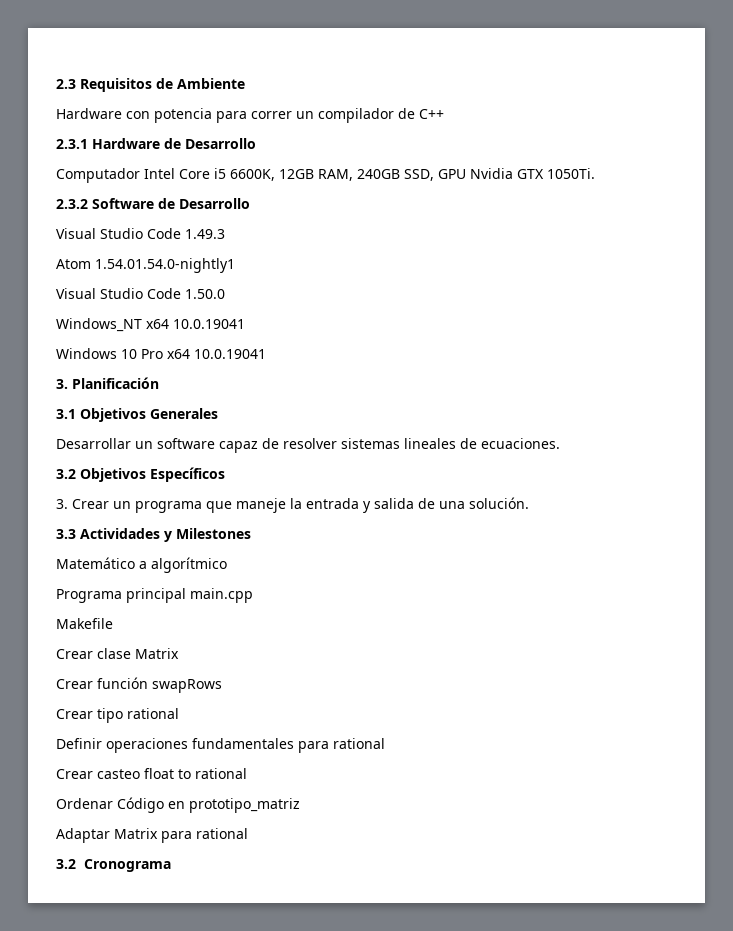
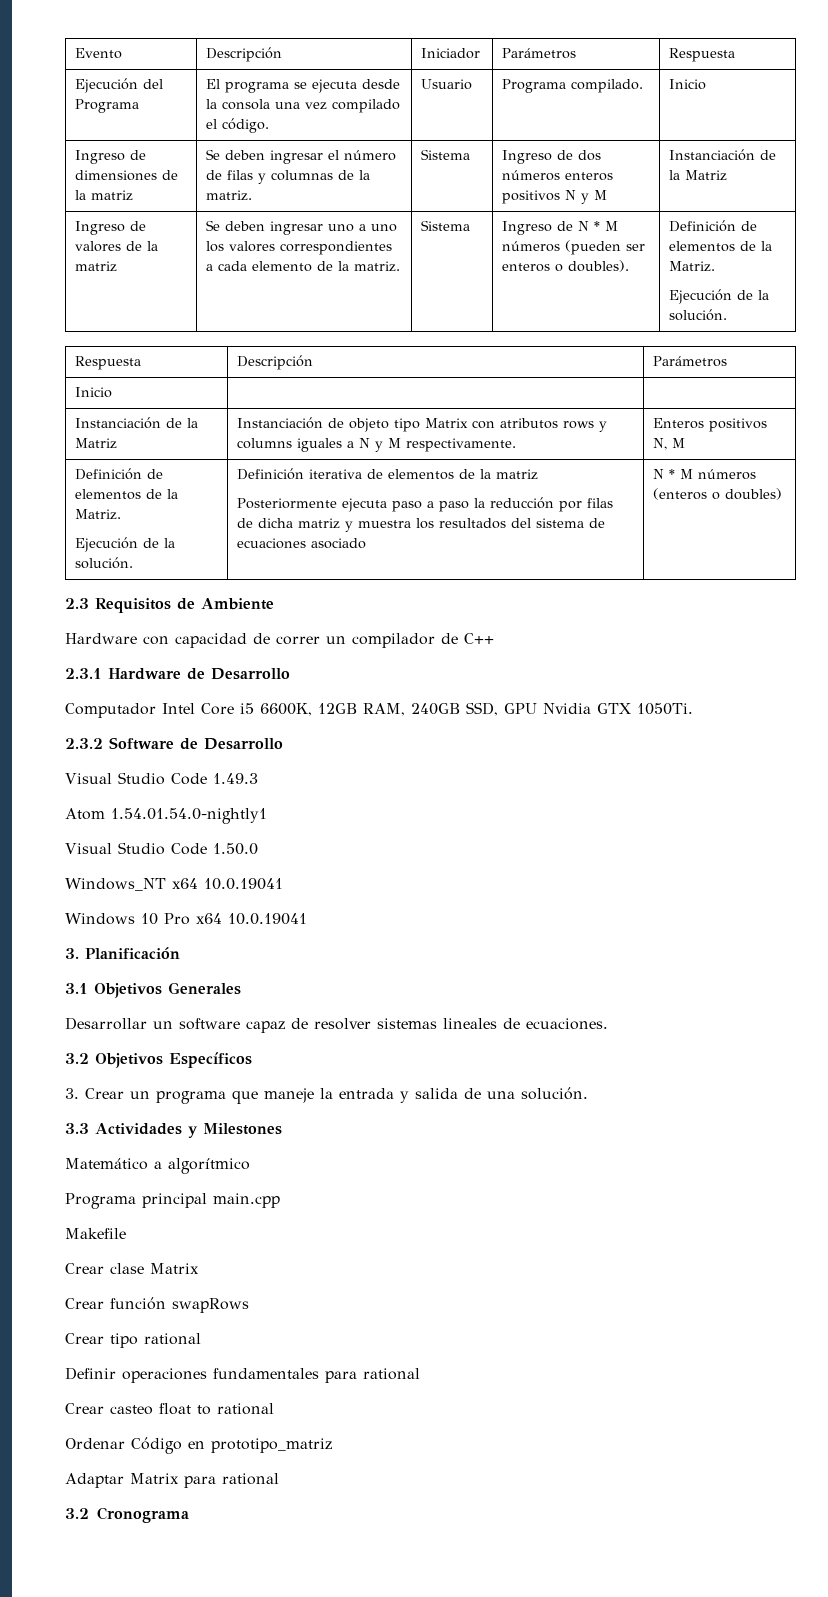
(56, 84) none -> [75,48,123,59] [206,47,283,62] [421,48,481,59] [502,48,577,59] [669,48,736,62] [75,78,164,93] [75,99,140,113] [206,79,401,93] [206,99,401,113] [206,118,270,133] [421,79,473,90] [502,79,644,93] [669,79,707,90] [75,150,147,164] [75,170,179,181] [75,190,134,201] [206,149,397,164] [206,170,371,184] [206,190,253,201] [421,149,471,160] [502,150,602,164] [502,170,614,181] [502,190,608,204] [669,149,777,161] [669,170,728,181] [75,221,147,235] [75,241,159,252] [75,261,118,272] [206,220,398,235] [206,241,393,255] [206,261,401,272] [421,220,471,231] [502,221,619,235] [502,240,646,255] [502,260,630,272] [669,220,758,232] [669,241,773,252] [669,261,716,272] [669,289,770,304] [669,309,728,321] [75,356,142,370] [237,355,314,370] [653,356,728,367] [75,387,113,398] [75,417,199,429] [75,438,118,449] [237,417,608,432] [237,438,517,452] [653,418,768,432] [653,438,686,450] [75,468,164,480] [75,489,179,500] [75,509,122,520] [75,537,176,552] [75,557,134,569] [237,468,539,480] [237,497,614,512] [237,518,606,532] [237,538,367,549] [653,469,757,480] [653,488,783,500] Evento | Descripción | Iniciador | Parámetros | Respuesta // Ejecución del Programa | El programa se ejecuta desde la consola una vez compilado el código. | Usuario | Programa compilado. | Inicio // Ingreso de dimensiones de la matriz | Se deben ingresar el número de filas y columnas de la matriz. | Sistema | Ingreso de dos números enteros positivos N y M | Instanciación de la Matriz // Ingreso de valores de la matriz | Se deben ingresar uno a uno los valores correspondientes a cada elemento de la matriz. | Sistema | Ingreso de N * M números (pueden ser enteros o doubles). | Definición de elementos de la Matriz. // Ejecución de la solución. // Respuesta | Descripción | Parámetros // Inicio | | // Instanciación de la Matriz | Instanciación de objeto tipo Matrix con atributos rows y columns iguales a N y M respectivamente. | Enteros positivos N, M // Definición de elementos de la Matriz. // Ejecución de la solución. | Definición iterativa de elementos de la matriz // Posteriormente ejecuta paso a paso la reducción por filas de dicha matriz y muestra los resultados del sistema de ecuaciones asociado | N * M números (enteros o doubles) //
[154,108,247,123] potencia para -> [175,633,270,648] capacidad de

